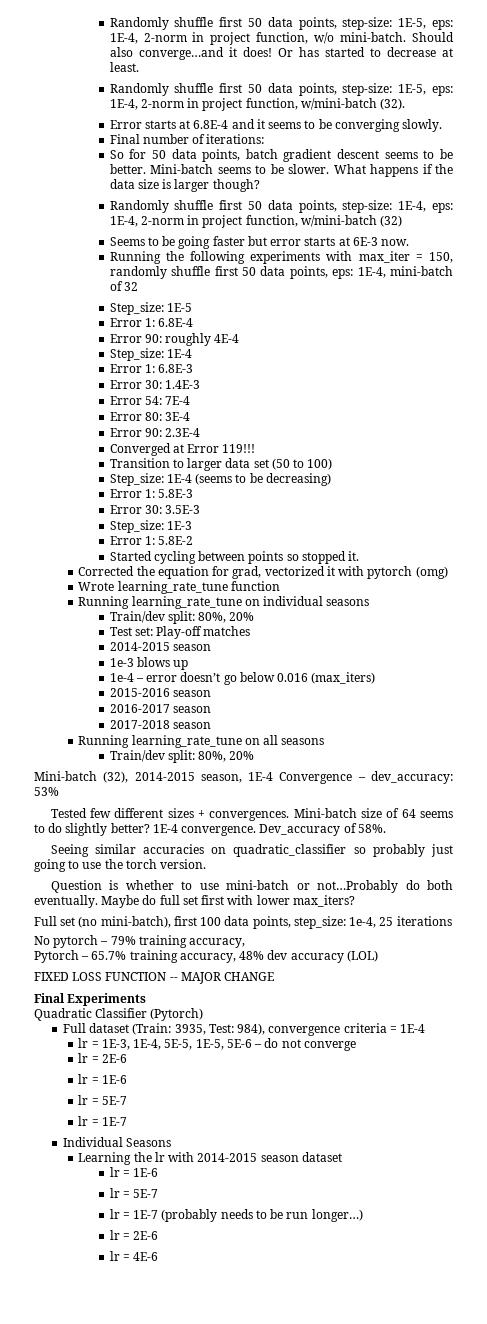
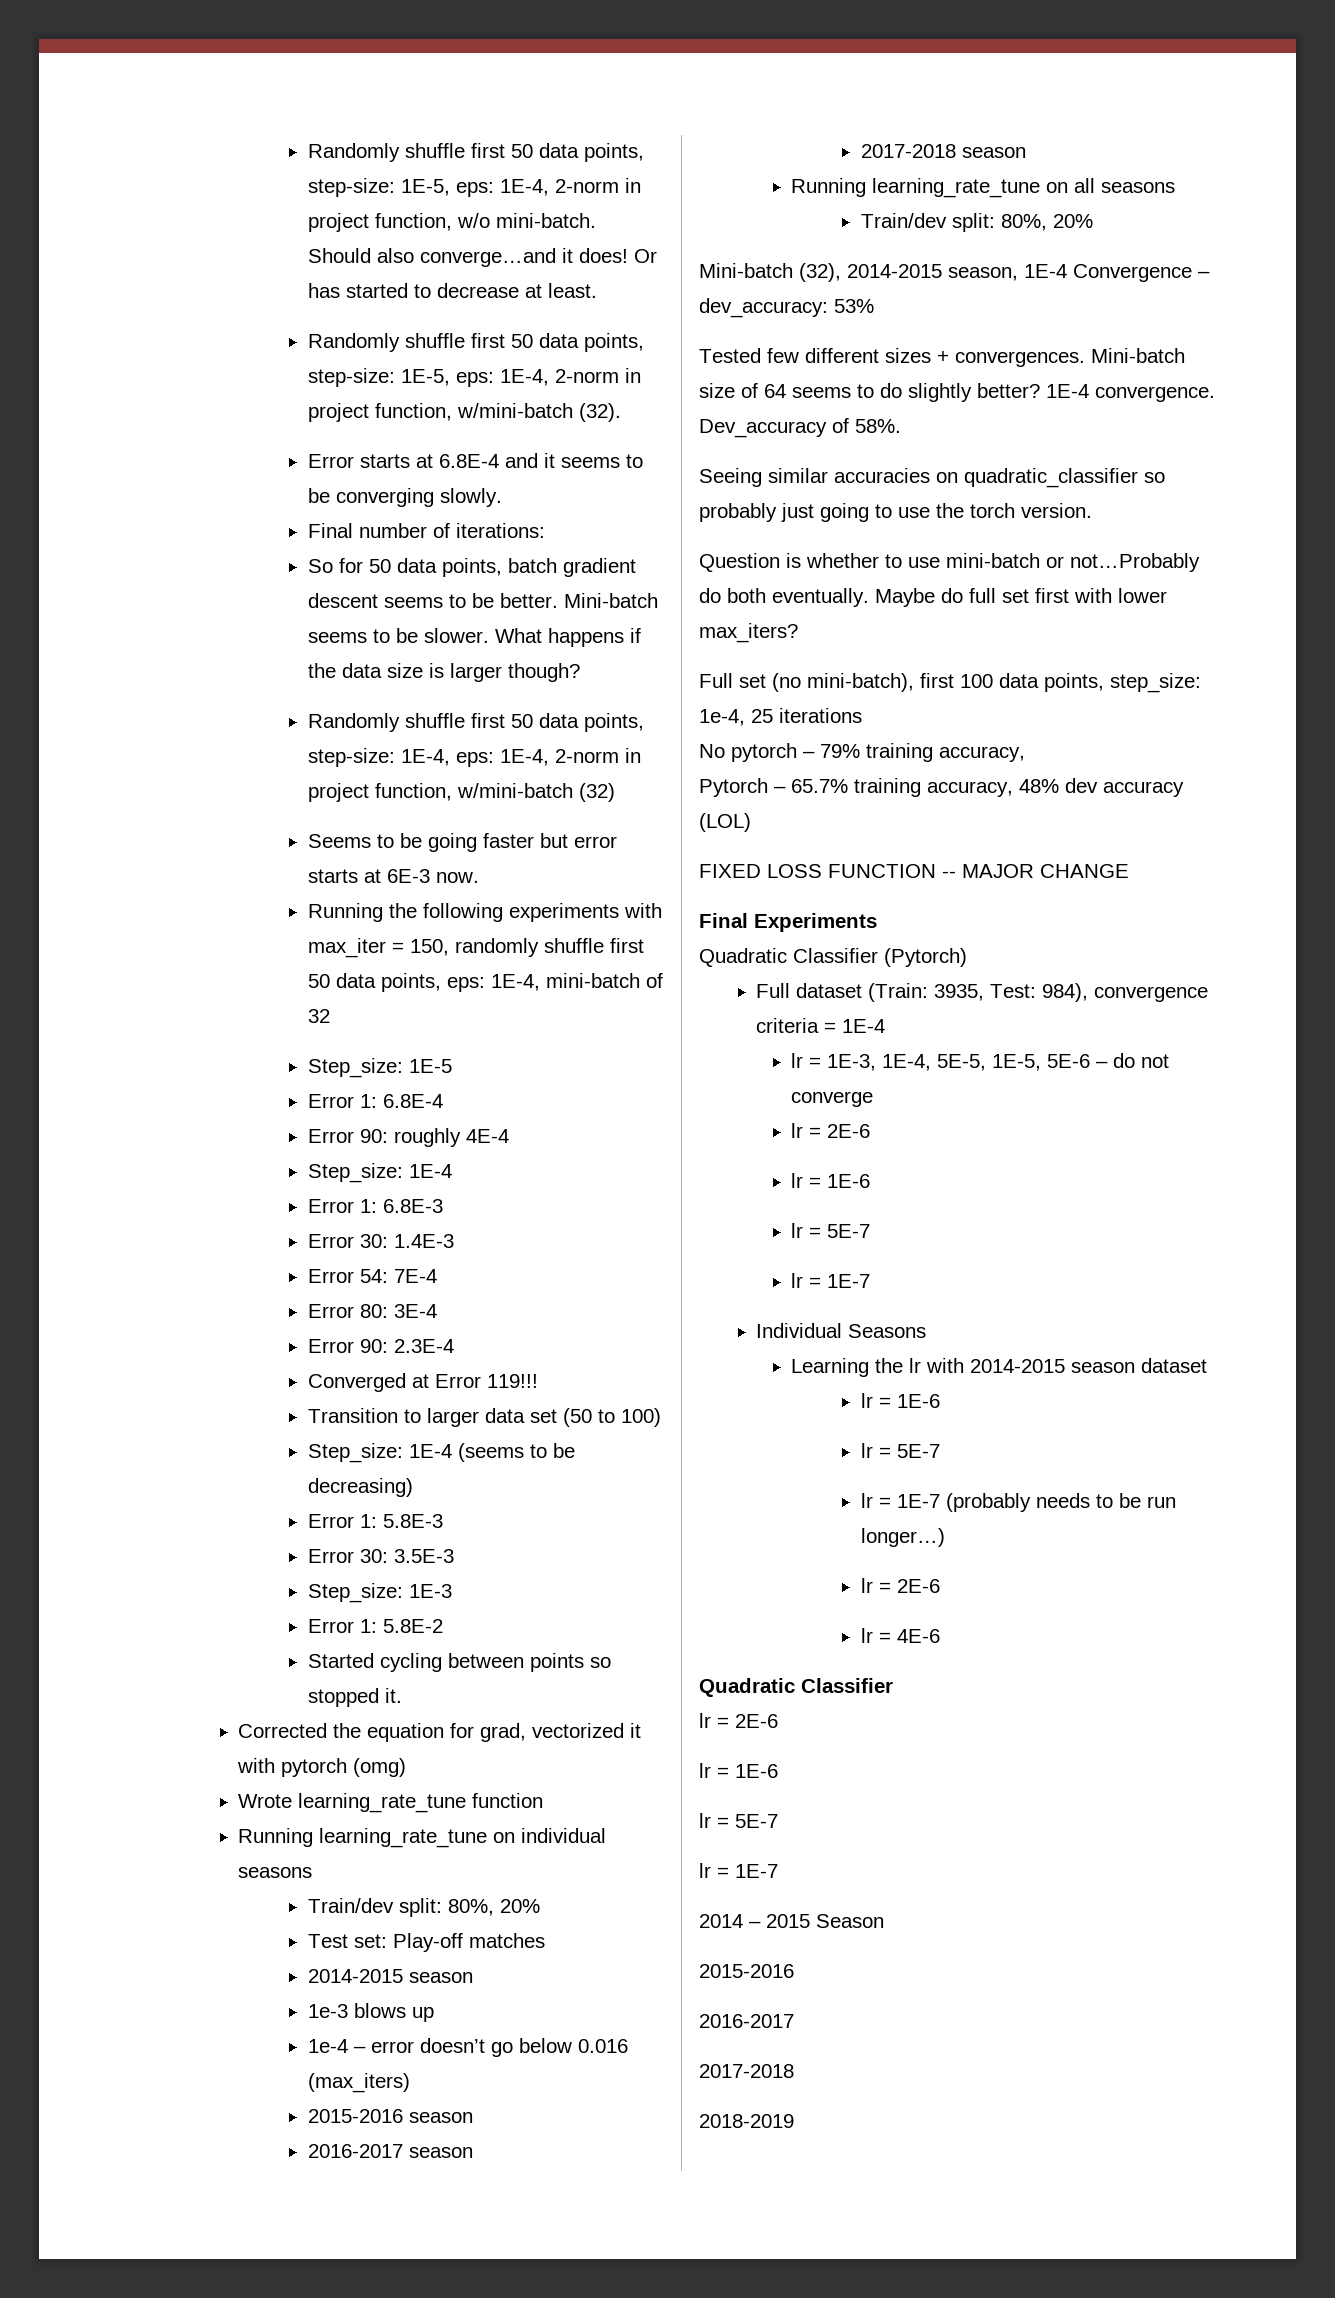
(159, 1256) none -> [699,1678,893,1697] [699,1713,778,1728] [699,1763,778,1778] [699,1813,778,1828] [699,1863,778,1878] [699,1914,884,1928] [699,1964,794,1978] [699,2014,794,2028] [699,2064,794,2078] [699,2114,794,2128] // Quadratic Classifier // lr = 2E-6 // lr = 1E-6 // lr = 5E-7 // lr = 1E-7 // 2014 – 2015 Season // 2015-2016 // 2016-2017 // 2017-2018 // 2018-2019

